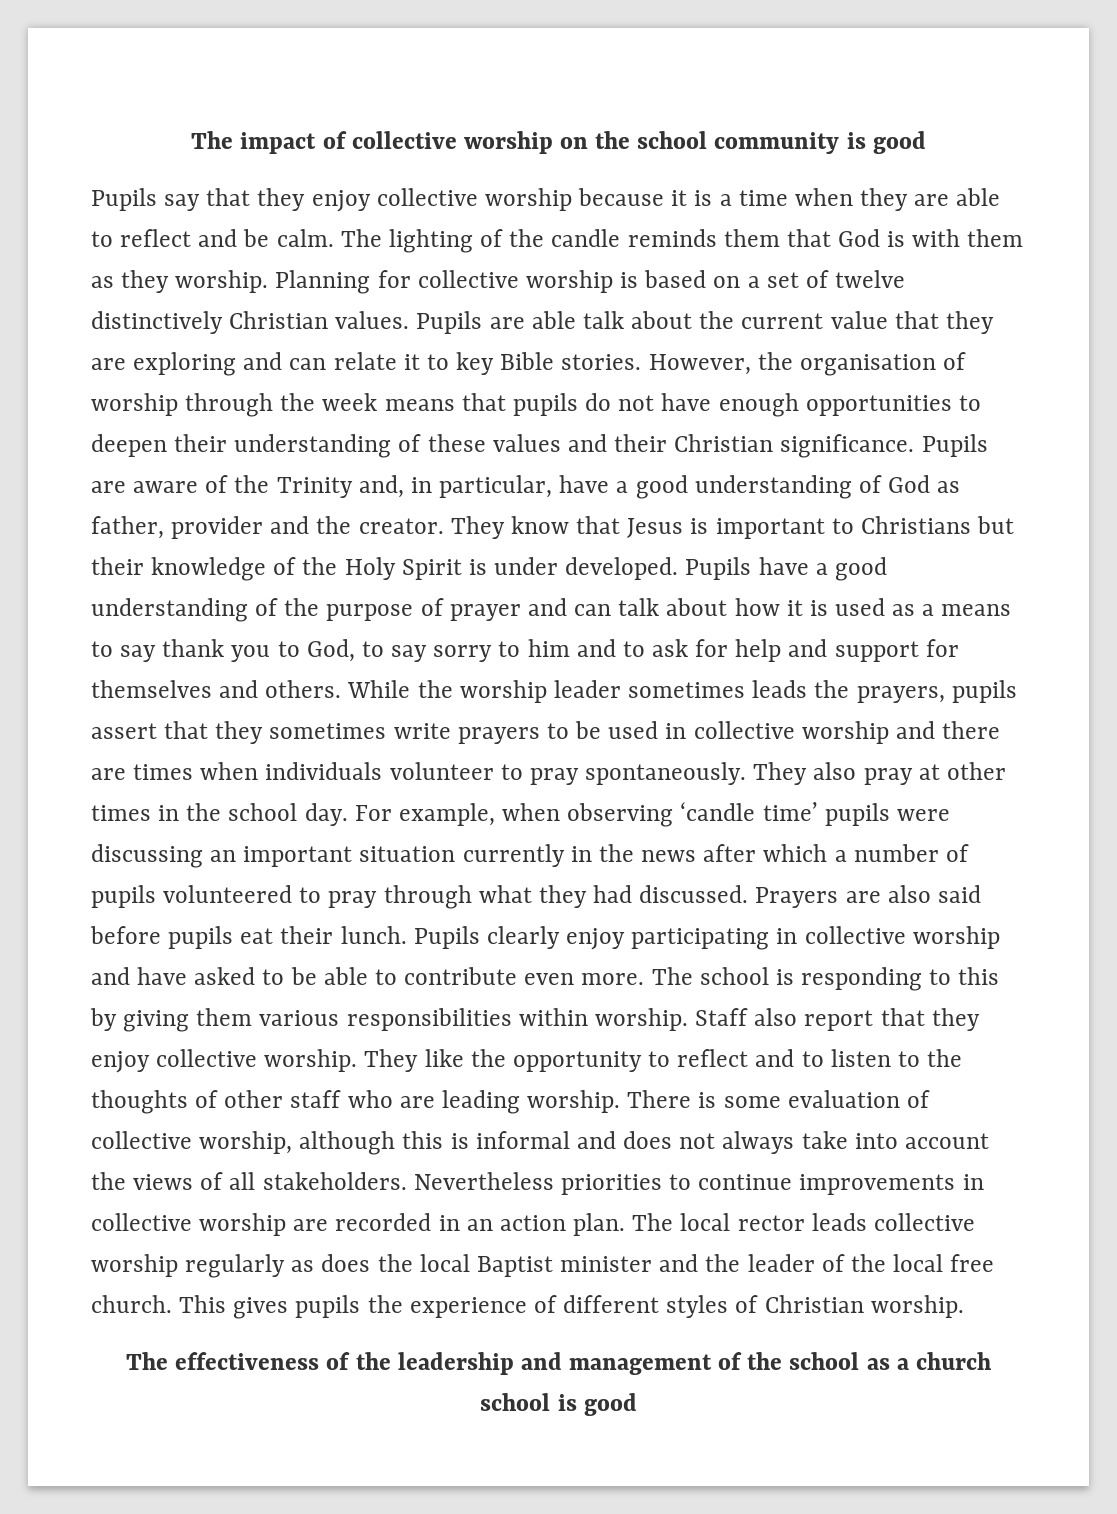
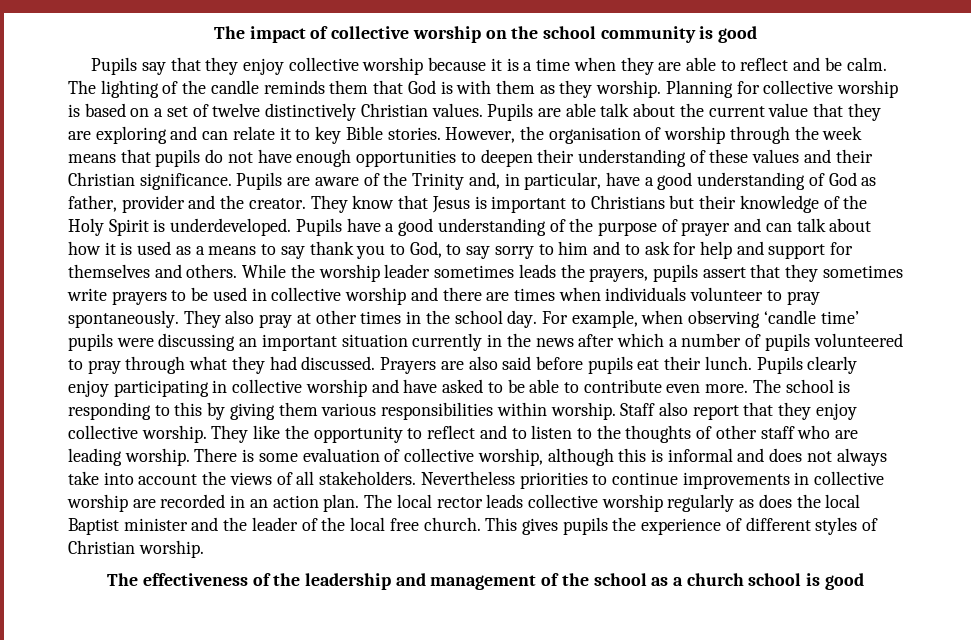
[494,557,679,580] under developed. -> [170,218,292,236] underdeveloped.

